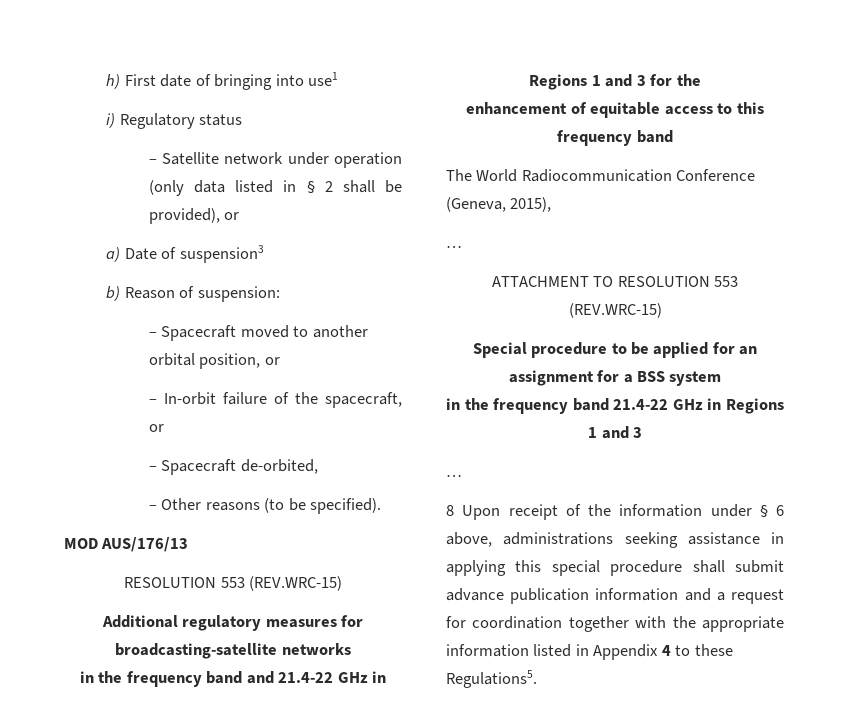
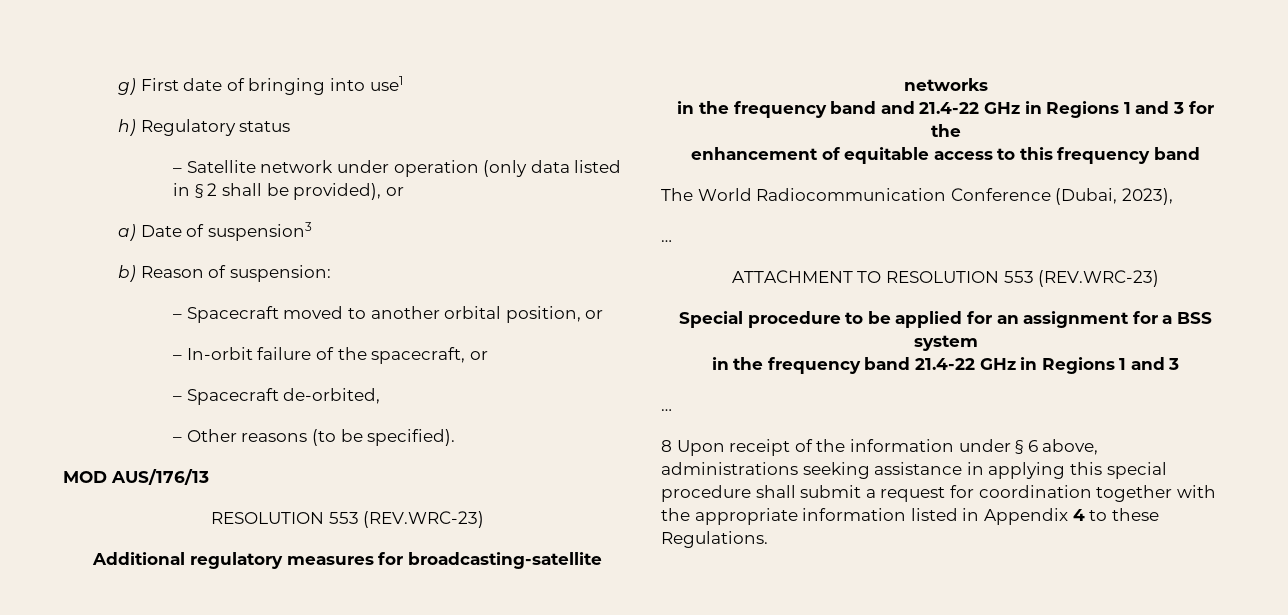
[106,74,121,89] h) -> [118,78,137,95] g)
[106,113,116,128] i) -> [118,119,137,136] h)
[248,576,342,591] (REV.WRC-15) -> [363,511,485,528] (REV.WRC-23)
[446,197,552,212] (Geneva, 2015), -> [1055,188,1173,205] (Dubai, 2023),
[568,303,662,318] (REV.WRC-15) -> [1038,270,1160,287] (REV.WRC-23)
[446,588,711,604] advance publication information and -> (862, 491) none
[446,670,537,688] Regulations5. -> [661,531,768,548] Regulations.

